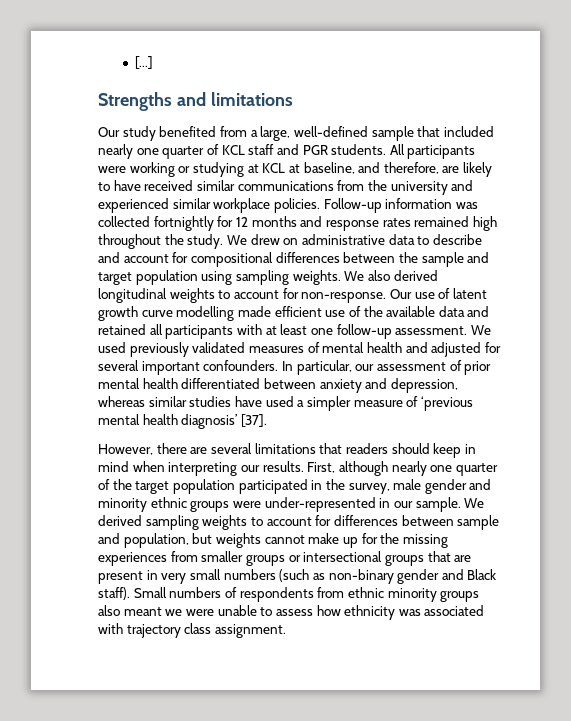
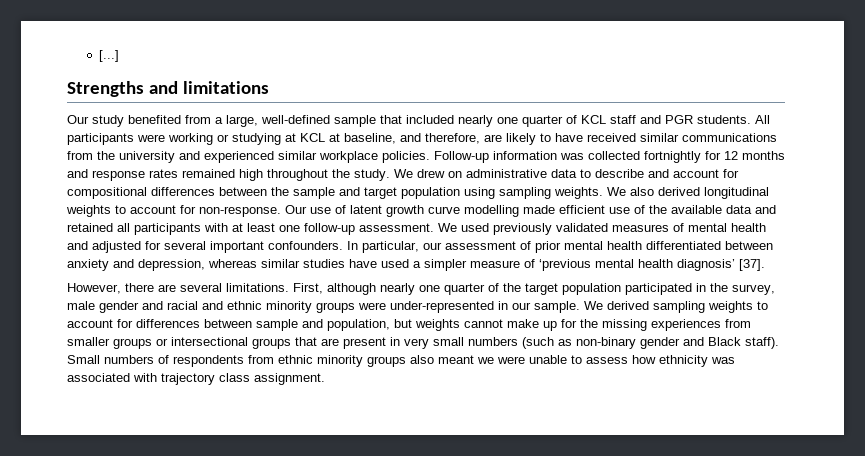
[254,443,476,458] [98,461,304,476] limitations that readers should keep in mind when interpreting our results. -> [226,283,289,292] limitations.
[98,497,187,512] minority ethnic -> [167,301,312,313] racial and ethnic minority

